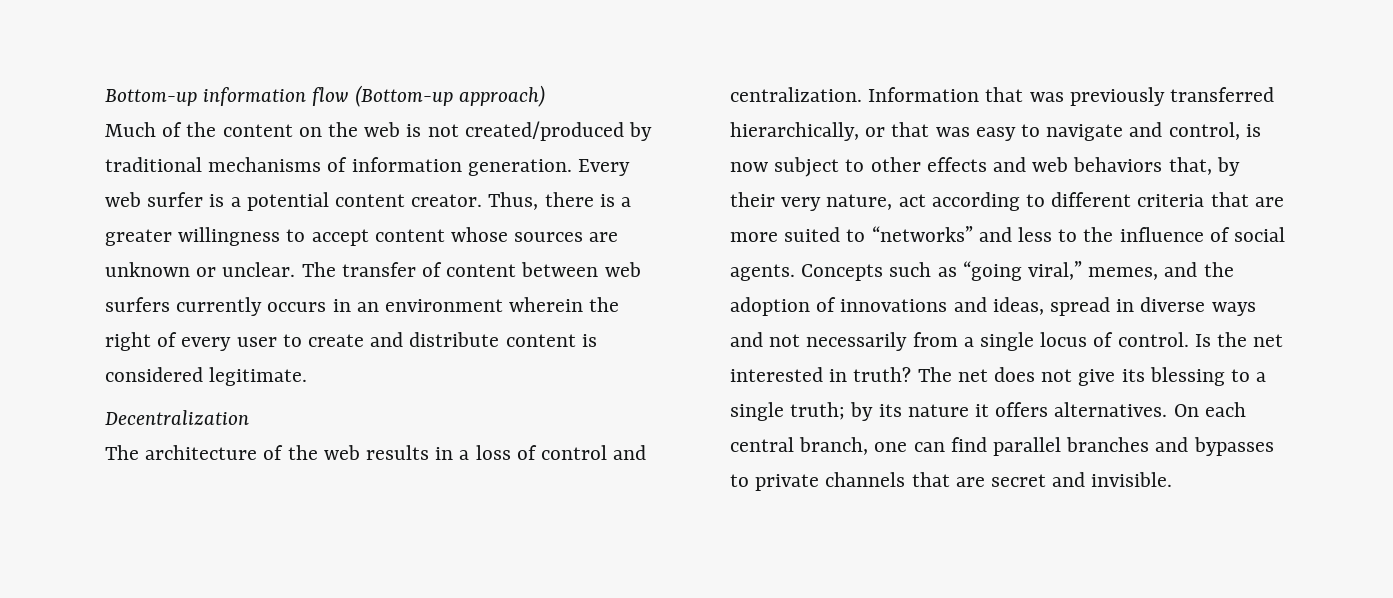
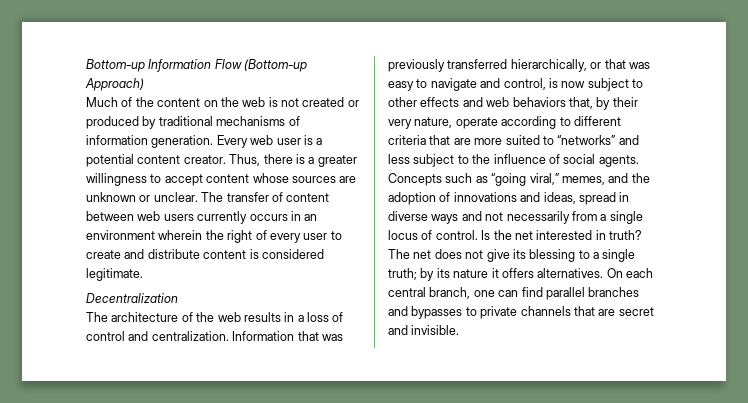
[203,85,545,107] information flow (Bottom-up approach) -> [148,59,308,72] [85,78,144,91] Information Flow (Bottom-up Approach)
[464,121,624,141] created/produced -> [302,97,359,107] [86,116,139,129] created or produced
[147,192,204,207] surfer -> [276,138,301,145] user
[105,297,170,312] surfers -> [163,214,194,221] users
[898,194,926,207] act -> [455,117,498,129] operate
(1053, 234) none -> [413,154,455,167] subject

